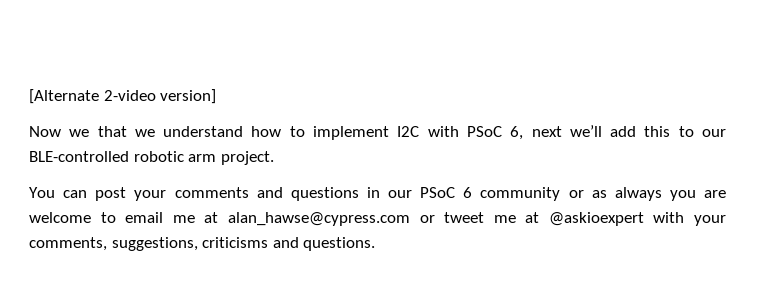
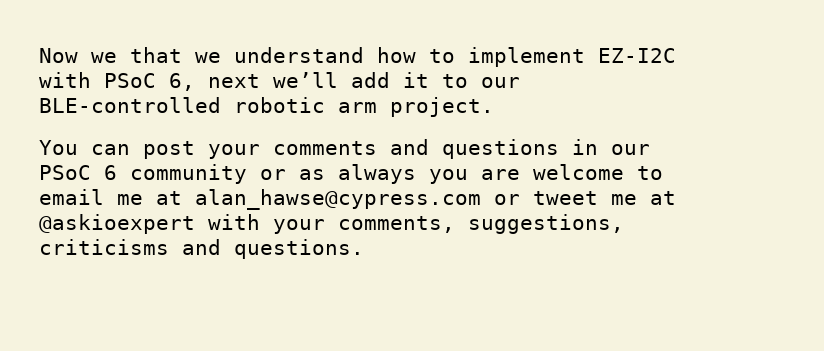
[29,89,217,104] [Alternate 2-video version] // -> (39, 55) none
[397,126,420,137] I2C -> [598,48,676,63] EZ-I2C
[644,126,671,137] this -> [403,72,429,88] it

